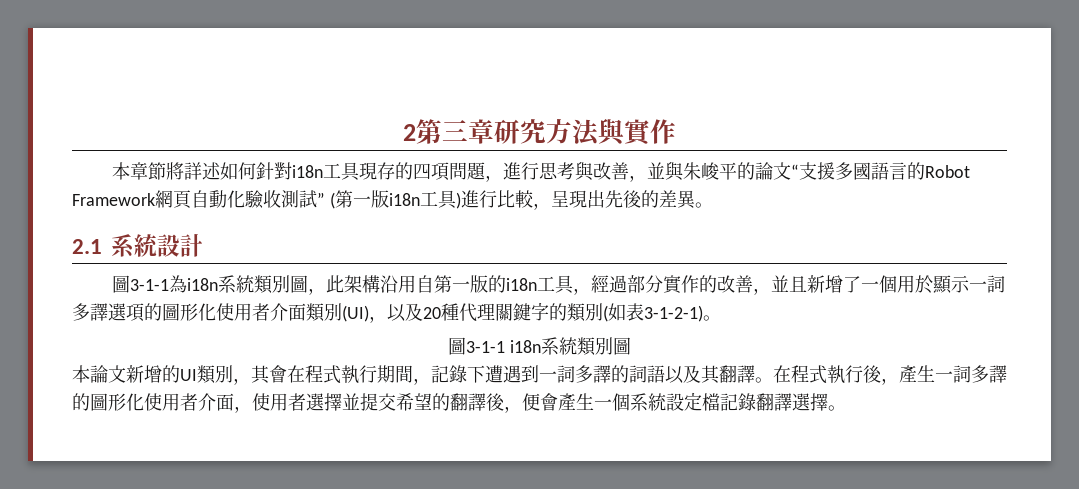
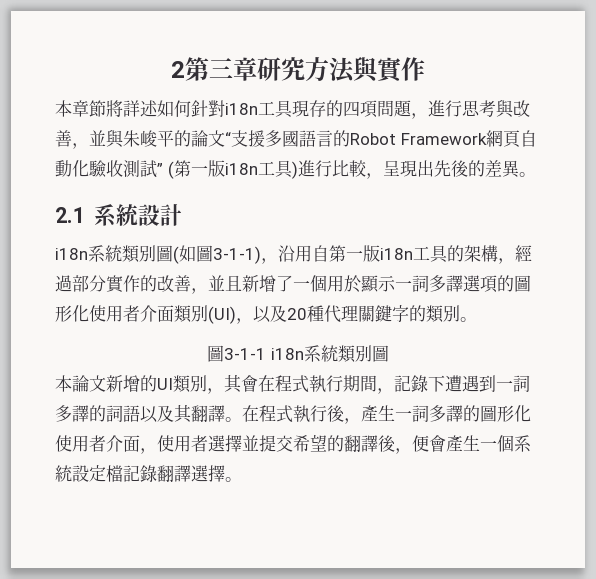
[112,275,381,295] 圖3-1-1為i18n系統類別圖，此架構 -> [55,245,278,264] i18n系統類別圖(如圖3-1-1)，
[488,275,575,294] 的i18n工具 -> [380,245,498,263] i18n工具的架構
[603,303,703,322] (如表3-1-2-1) -> (460, 313) none

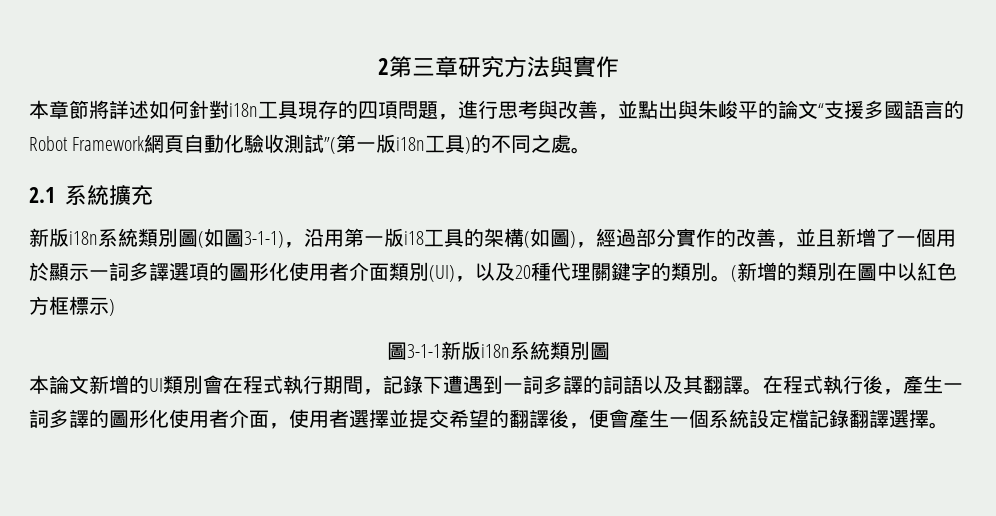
(106, 138) none -> [638,100,678,119] 點出
[157,161,174,179] ” ( -> [324,137,337,154] ”(
[297,160,520,179] 進行比較，呈現出先後的差異 -> [471,134,572,153] 的不同之處
[137,204,182,226] 設計 // -> [109,184,153,206] [29,228,69,247] 擴充 // 新版
[312,245,498,263] 自第一版i18n工具的架構 -> [344,228,576,248] 第一版i18工具的架構(如圖)
(477, 319) none -> [731,262,957,282] [29,296,115,316] (新增的類別在圖中以紅色方框標示)
(267, 354) none -> [440,341,481,360] 新版
[207,374,242,394] ，其 -> (203, 384) none

